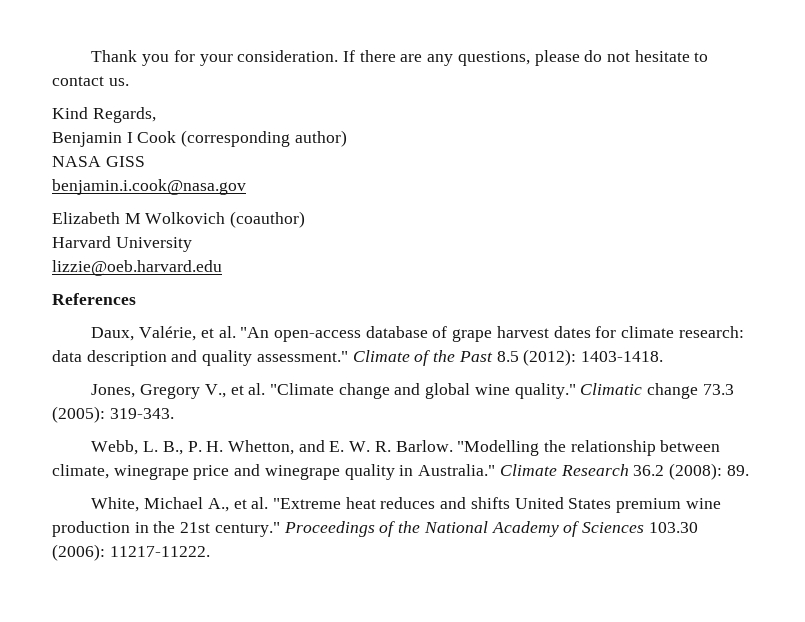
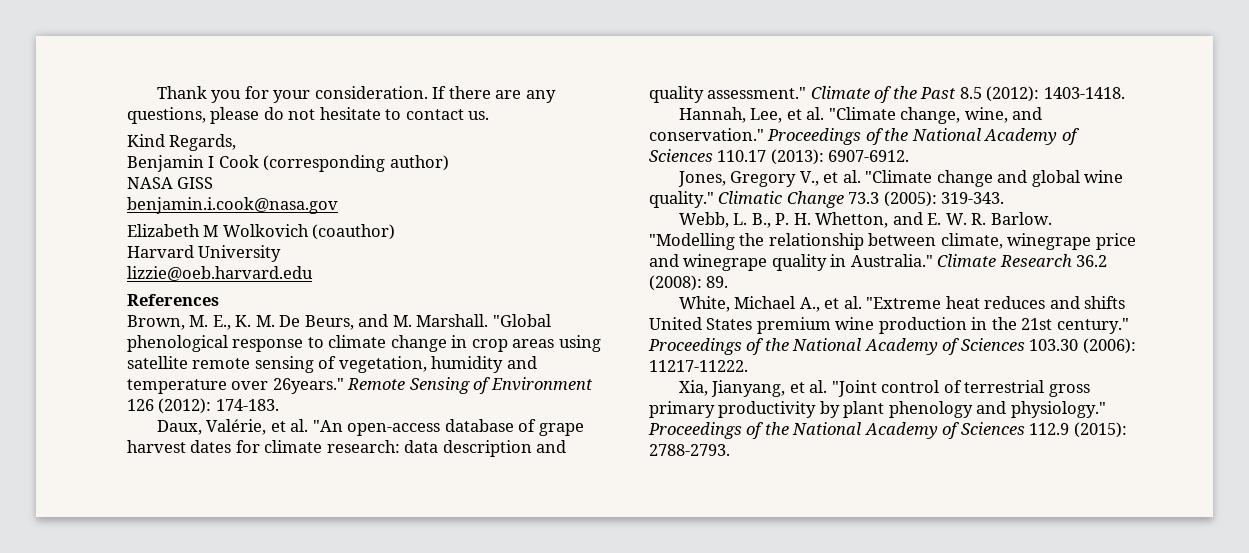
(136, 299) none -> [127,314,551,330] [127,335,601,352] [127,356,537,373] [127,377,593,394] [127,398,279,414] // Brown, M. E., K. M. De Beurs, and M. Marshall. "Global phenological response to climate change in crop areas using satellite remote sensing of vegetation, humidity and temperature over 26years." Remote Sensing of Environment 126 (2012): 174-183.
(663, 356) none -> [679,107,1043,124] [649,128,1080,145] [649,149,910,165] // Hannah, Lee, et al. "Climate change, wine, and conservation." Proceedings of the National Academy of Sciences 110.17 (2013): 6907-6912.
[647,383,699,399] change -> [786,191,844,208] Change
(210, 551) none -> [679,380,1090,397] [649,401,1106,418] [648,422,1127,439] [649,444,730,456] // Xia, Jianyang, et al. "Joint control of terrestrial gross primary productivity by plant phenology and physiology." Proceedings of the National Academy of Sciences 112.9 (2015): 2788-2793.

